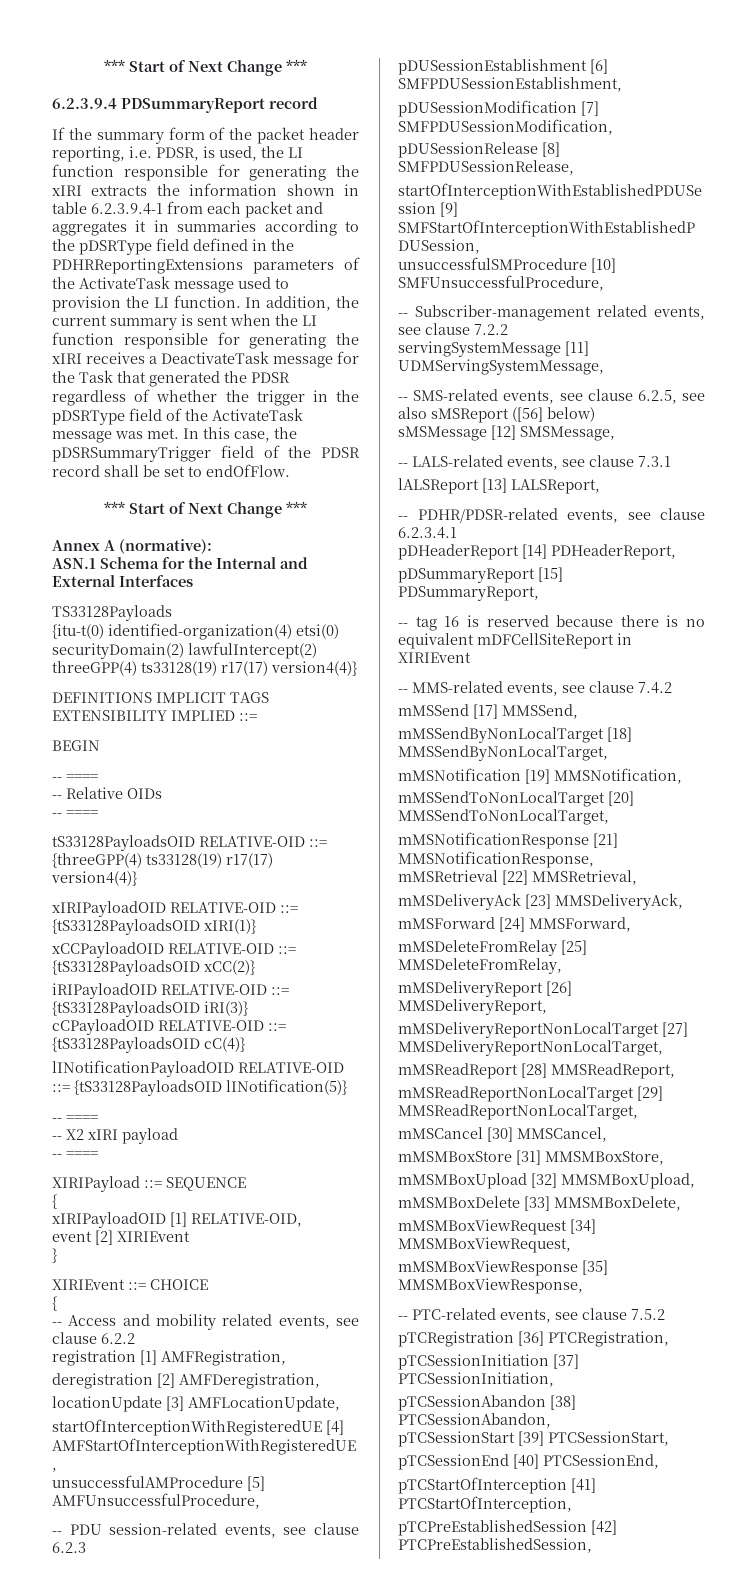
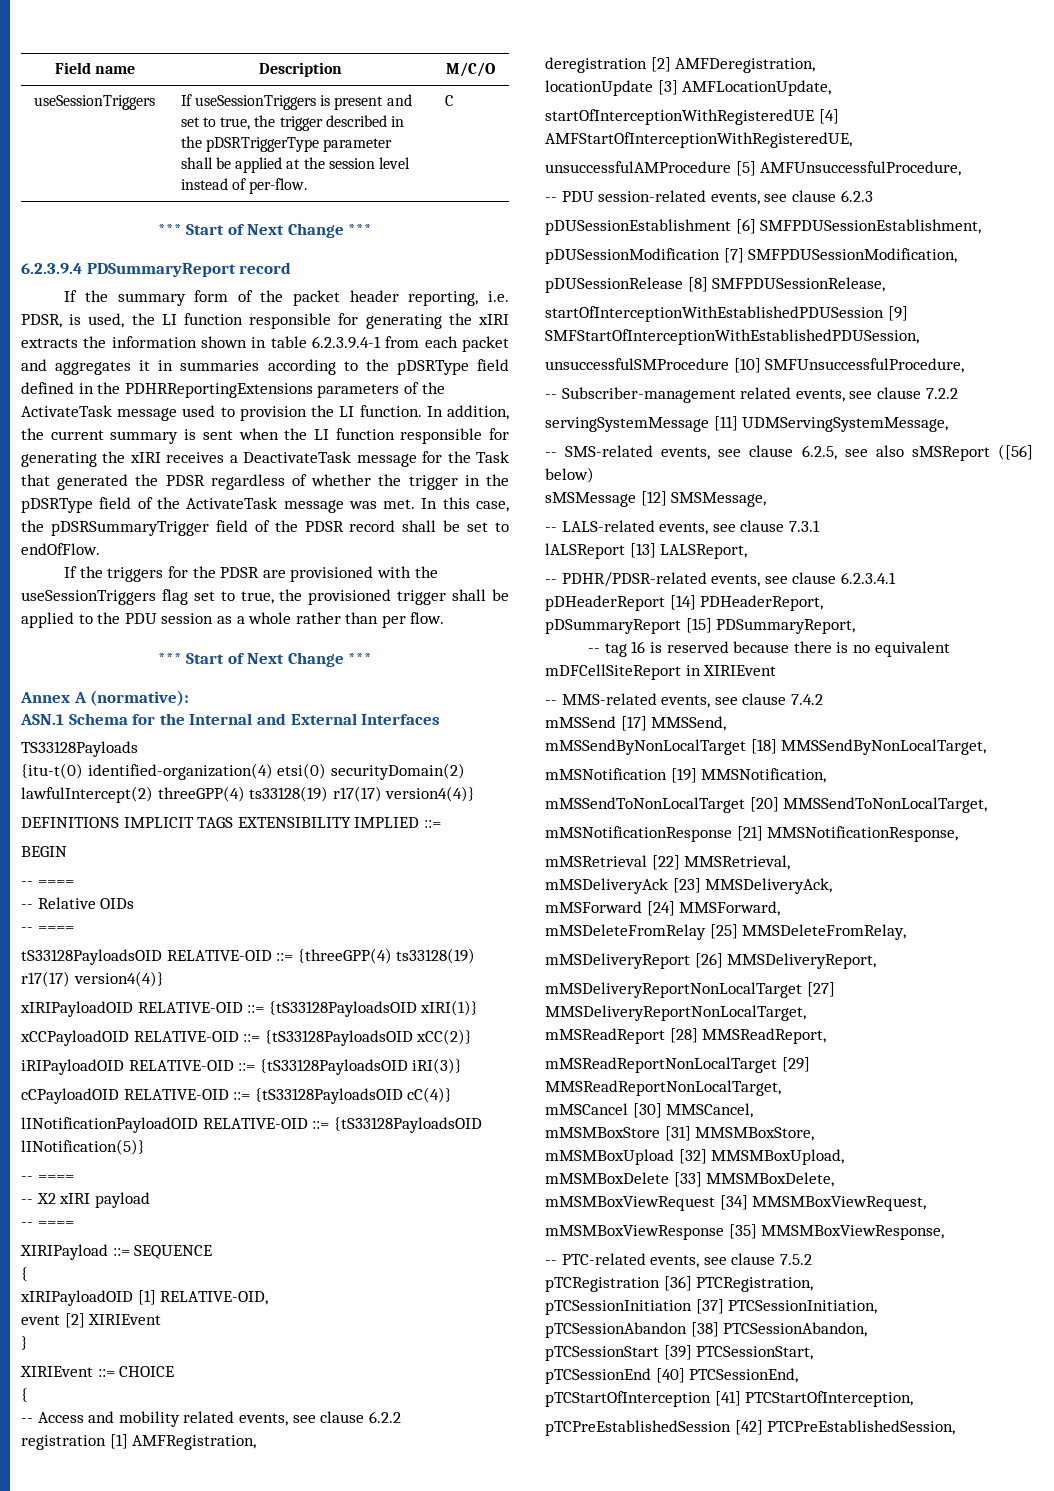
(104, 65) none -> [54,62,136,74] [259,62,342,77] [446,62,495,77] [33,95,155,110] [180,94,412,110] [180,115,405,131] [180,136,393,152] [180,157,411,173] [180,178,308,194] [444,95,453,106] Field name | Description | M/C/O // useSessionTriggers | If useSessionTriggers is present and set to true, the trigger described in the pDSRTriggerType parameter shall be applied at the session level instead of per-flow. | C //
(290, 470) none -> [64,566,438,582] [21,589,510,605] [21,612,445,628] // If the triggers for the PDSR are provisioned with the useSessionTriggers flag set to true, the provisioned trigger shall be applied to the PDU session as a whole rather than per flow.

